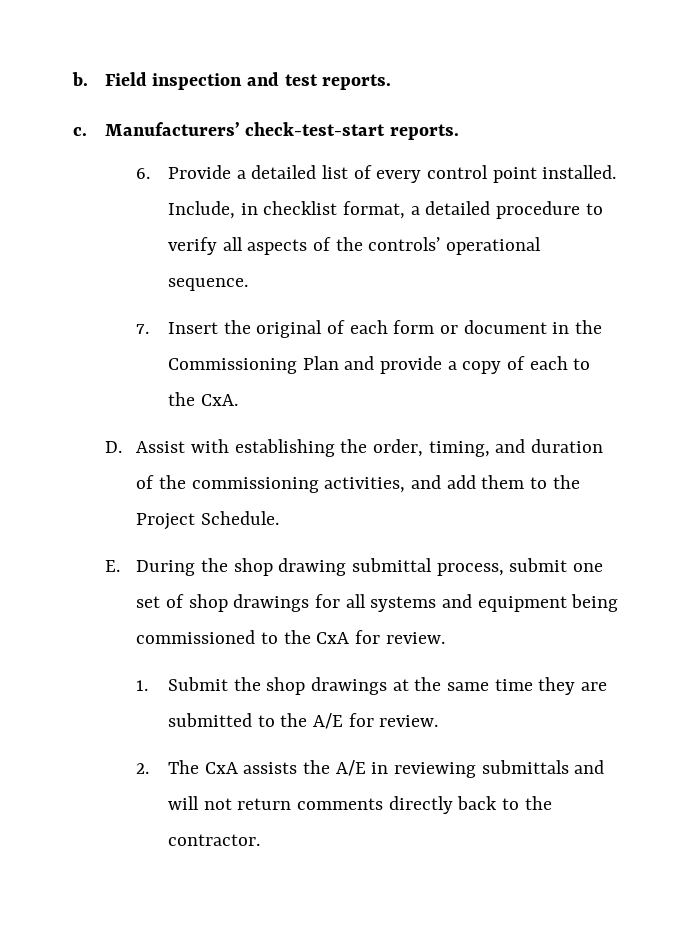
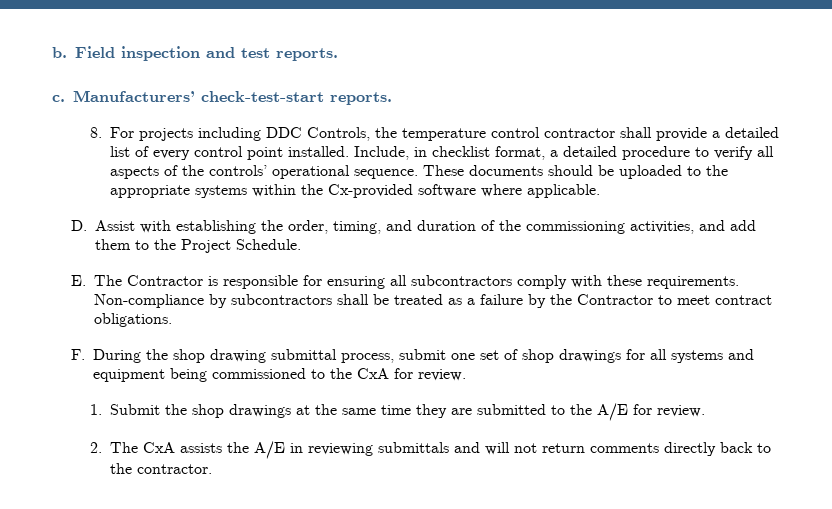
[136,165,232,179] 6. Provide -> [90,127,708,141] 8. For projects including DDC Controls, the temperature control contractor shall provide
[136,320,603,338] [168,356,591,374] [168,392,238,406] // 7. Insert the original of each form or document in the Commissioning Plan and provide a copy of each to the CxA. -> [423,165,729,179] [110,184,601,198] These documents should be uploaded to the appropriate systems within the Cx-provided software where applicable.
(120, 566) none -> [94,275,740,289] [94,294,773,308] [94,313,173,327] [71,349,86,360] The Contractor is responsible for ensuring all subcontractors comply with these requirements. Non-compliance by subcontractors shall be treated as a failure by the Contractor to meet contract obligations. // F.

